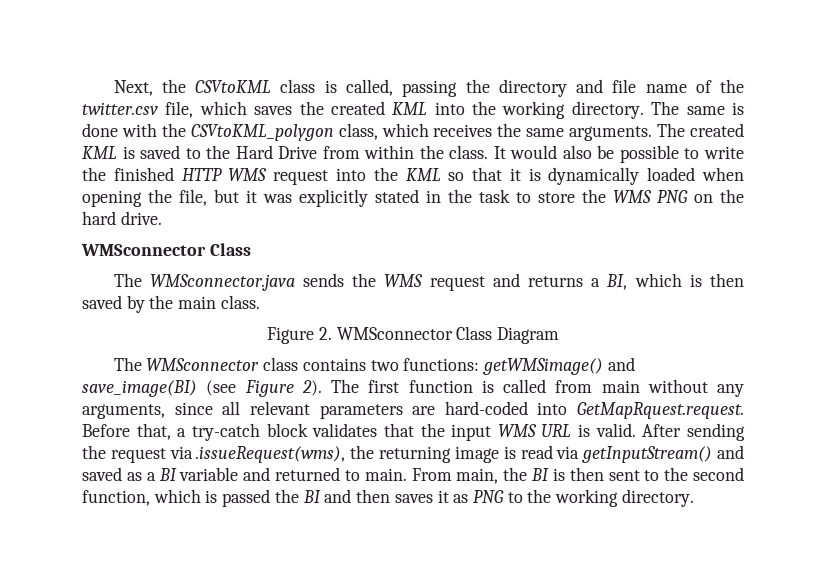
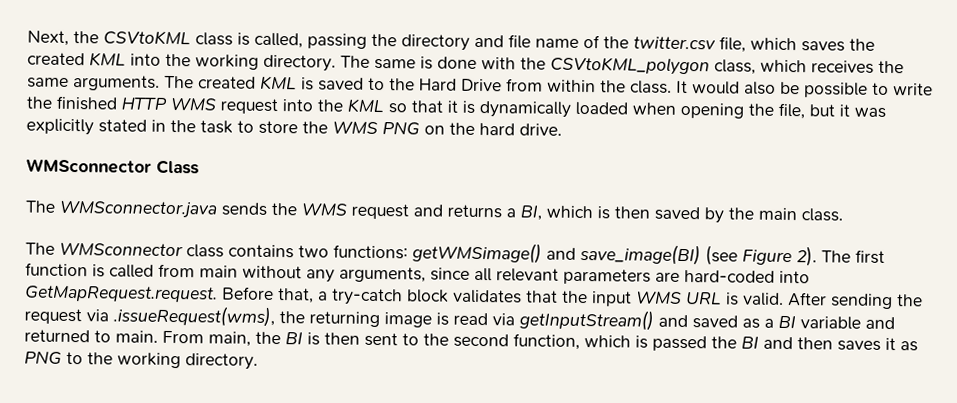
[267,326,559,344] // Figure 2. WMSconnector Class Diagram -> (843, 215) none
[577,402,744,419] GetMapRquest.request. -> [25,285,218,303] GetMapRequest.request.

